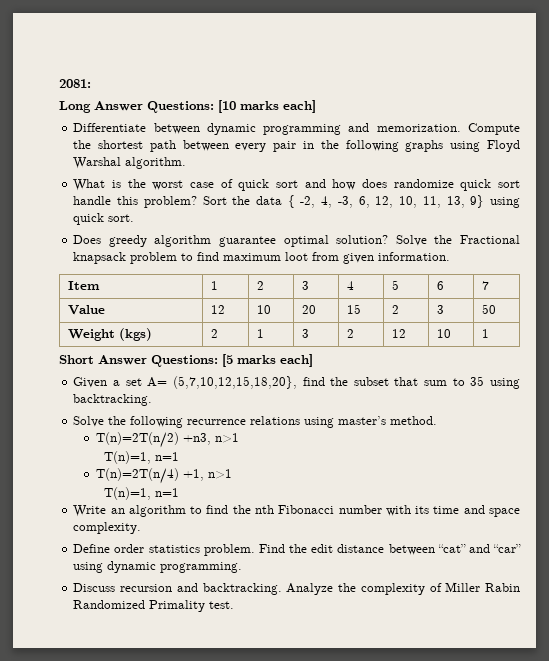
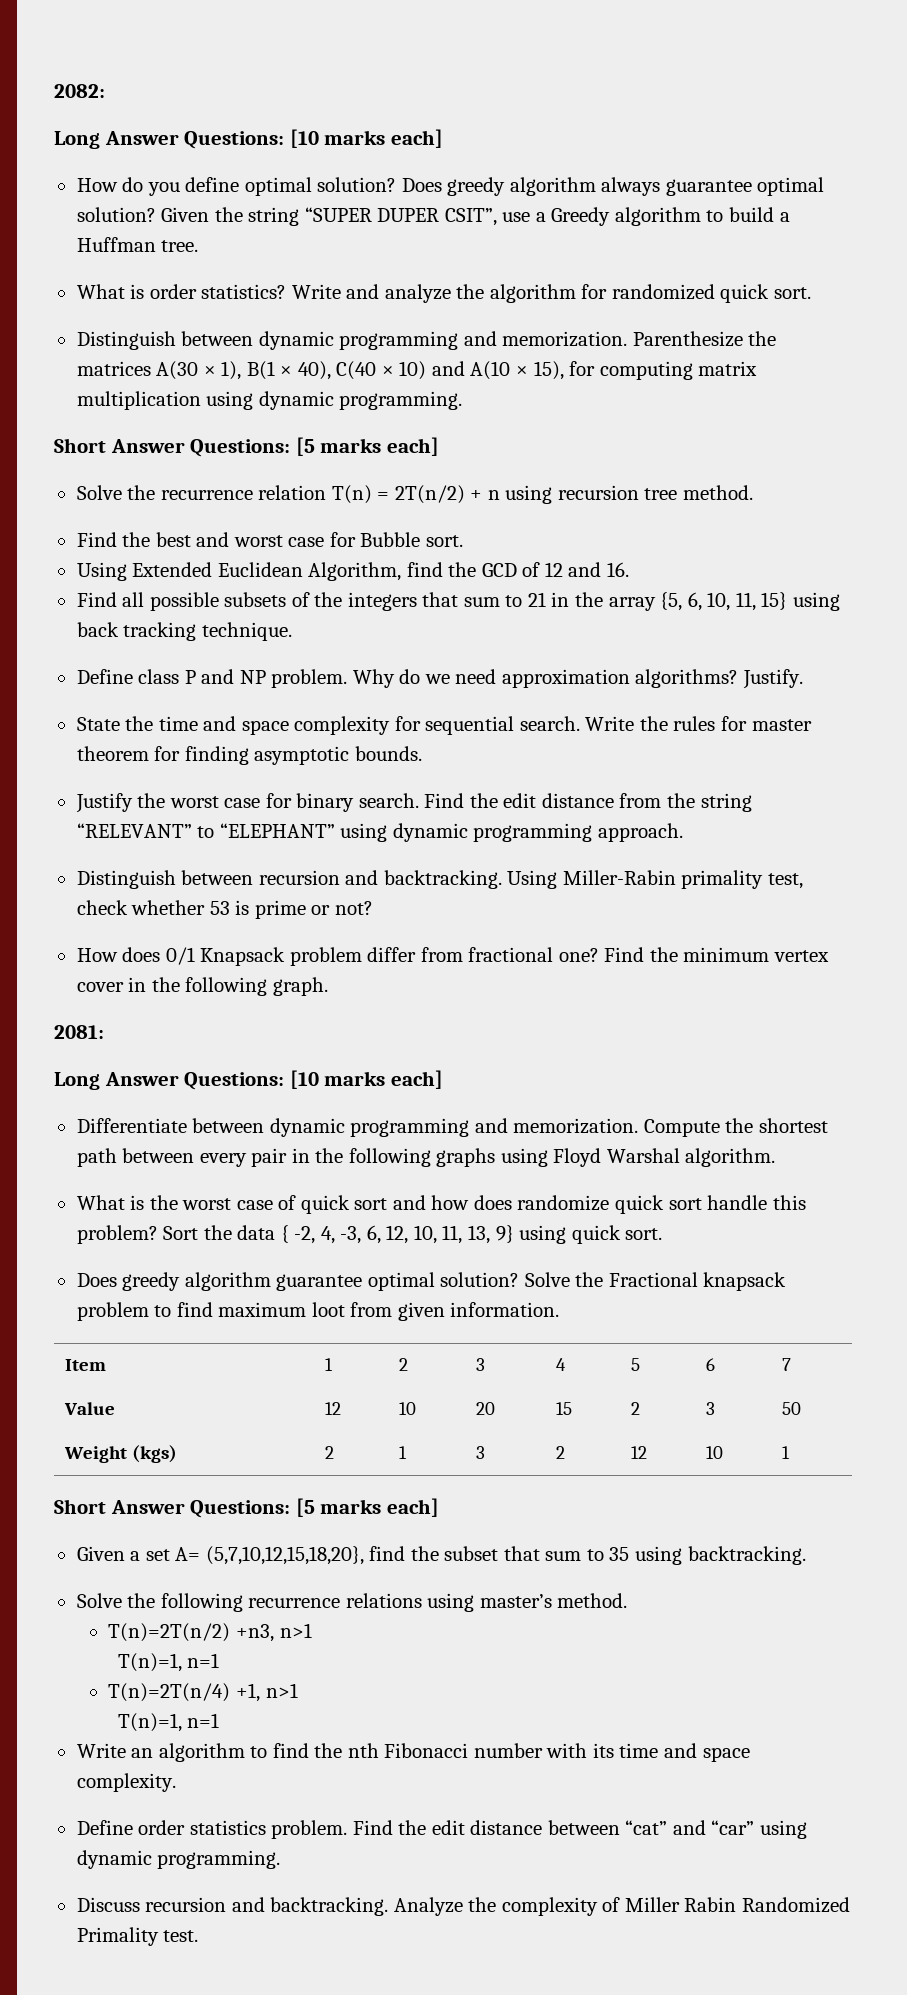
(59, 83) none -> [54,84,105,98] [54,129,443,149] [76,177,825,196] [76,207,790,226] [76,237,199,252] [76,284,811,303] [76,331,777,350] [76,361,758,380] [76,391,463,410] [54,437,439,457] [76,485,753,504] [76,532,463,547] [76,562,629,581] [76,592,840,611] [76,622,292,641] [76,669,803,689] [76,716,812,735] [76,746,422,765] [75,793,752,813] [76,823,683,842] [76,870,803,889] [76,900,373,919] [76,947,829,966] [76,977,328,996] 2082: // Long Answer Questions: [10 marks each] // How do you define optimal solution? Does greedy algorithm always guarantee optimal solution? Given the string “SUPER DUPER CSIT”, use a Greedy algorithm to build a Huffman tree. // What is order statistics? Write and analyze the algorithm for randomized quick sort. // Distinguish between dynamic programming and memorization. Parenthesize the matrices A(30 × 1), B(1 × 40), C(40 × 10) and A(10 × 15), for computing matrix multiplication using dynamic programming. // Short Answer Questions: [5 marks each] // Solve the recurrence relation T(n) = 2T(n/2) + n using recursion tree method. // Find the best and worst case for Bubble sort. // Using Extended Euclidean Algorithm, find the GCD of 12 and 16. // Find all possible subsets of the integers that sum to 21 in the array {5, 6, 10, 11, 15} using back tracking technique. // Define class P and NP problem. Why do we need approximation algorithms? Justify. // State the time and space complexity for sequential search. Write the rules for master theorem for finding asymptotic bounds. // Justify the worst case for binary search. Find the edit distance from the string “RELEVANT” to “ELEPHANT” using dynamic programming approach. // Distinguish between recursion and backtracking. Using Miller-Rabin primality test, check whether 53 is prime or not? // How does 0/1 Knapsack problem differ from fractional one? Find the minimum vertex cover in the following graph. //

